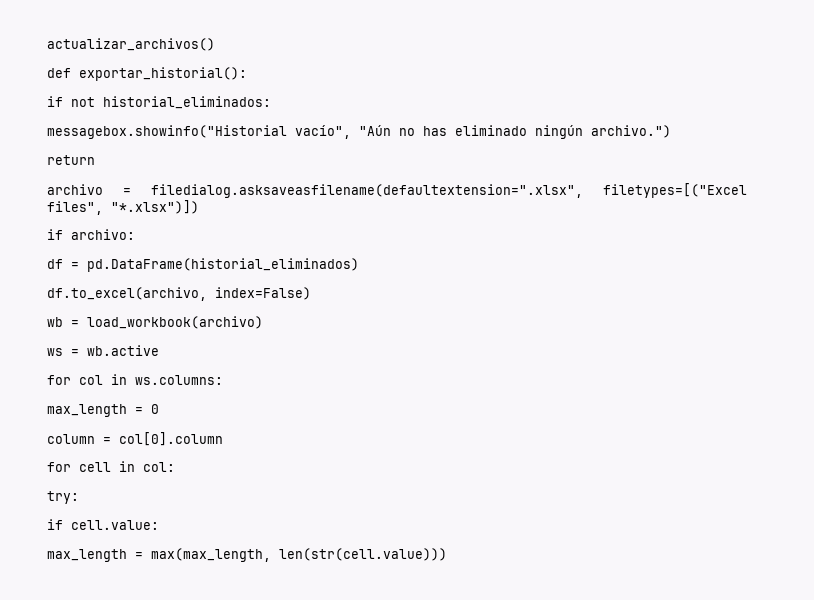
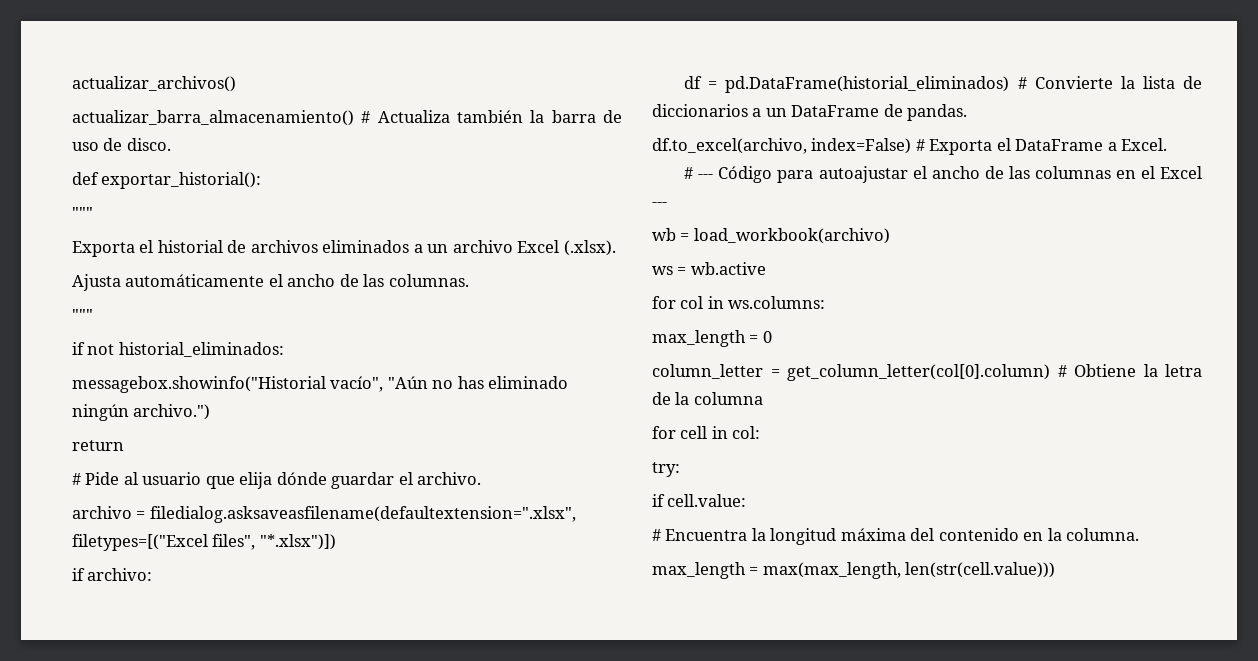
[47,67,247,81] def exportar_historial(): -> [72,110,622,126] [72,138,171,151] [72,172,262,189] [72,207,93,219] [72,240,616,257] [72,274,469,291] [72,309,93,321] actualizar_barra_almacenamiento() # Actualiza también la barra de uso de disco. // def exportar_historial(): // """ // Exporta el historial de archivos eliminados a un archivo Excel (.xlsx). // Ajusta automáticamente el ancho de las columnas. // """
(95, 160) none -> [72,472,482,489] // # Pide al usuario que elija dónde guardar el archivo.
[47,287,311,301] // df.to_excel(archivo, index=False) -> [1017,76,1202,89] [652,104,968,121] [652,138,1168,155] [684,166,1202,183] [652,202,667,207] # Convierte la lista de diccionarios a un DataFrame de pandas. // df.to_excel(archivo, index=False) # Exporta el DataFrame a Excel. // # --- Código para autoajustar el ancho de las columnas en el Excel ---
[47,432,223,446] column = col[0].column -> [652,364,1202,381] [652,392,763,405] column_letter = get_column_letter(col[0].column) # Obtiene la letra de la columna
(159, 525) none -> [652,528,1140,545] // # Encuentra la longitud máxima del contenido en la columna.

